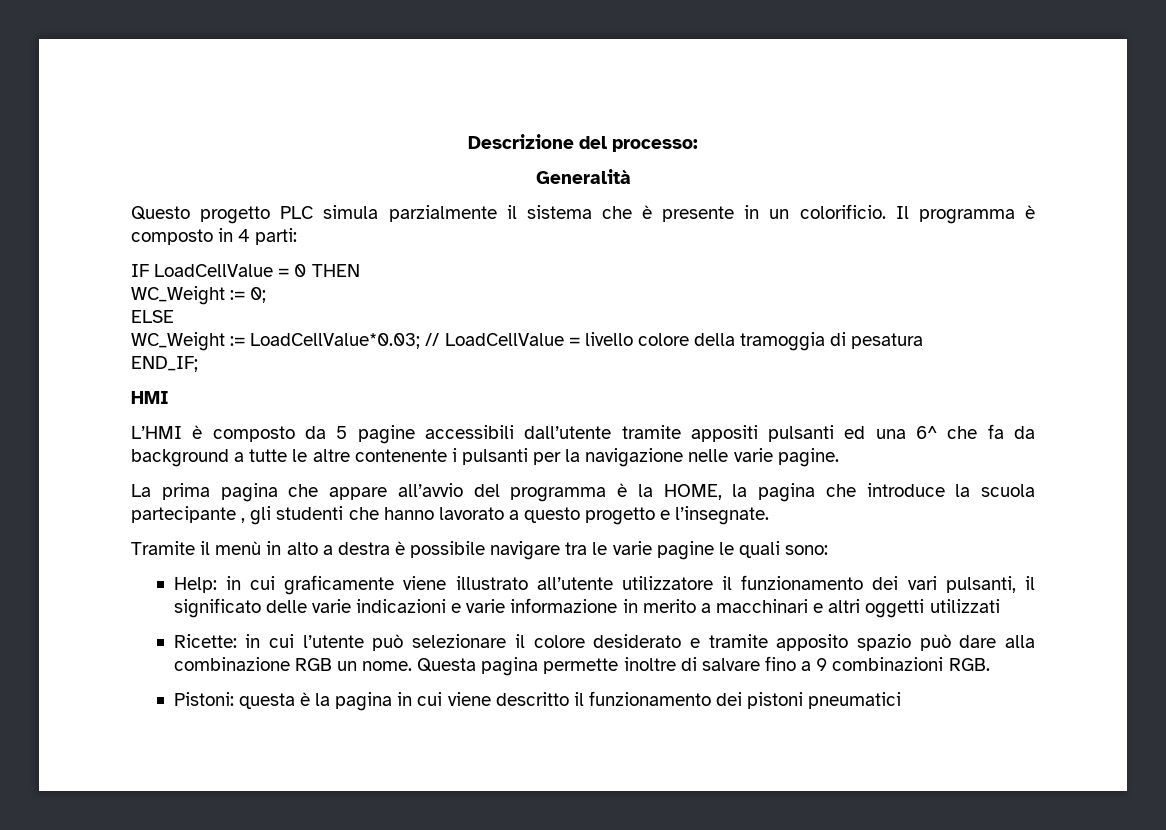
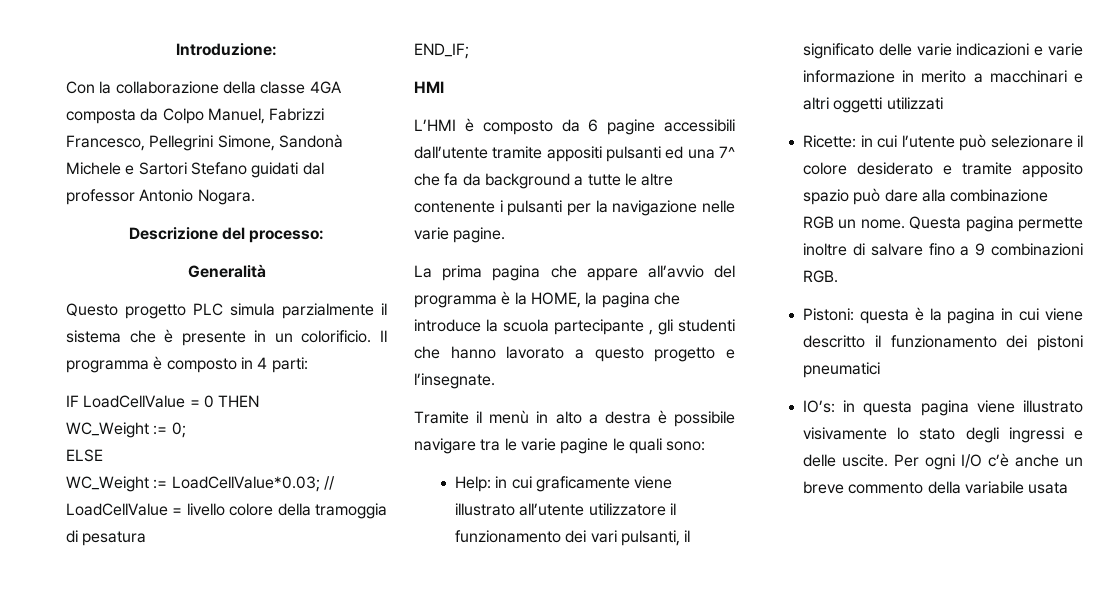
(467, 141) none -> [176,43,277,56] [66,81,342,94] [66,108,325,124] [66,134,343,151] [66,162,324,178] [66,189,255,205] Introduzione: // Con la collaborazione della classe 4GA composta da Colpo Manuel, Fabrizzi Francesco, Pellegrini Simone, Sandonà Michele e Sartori Stefano guidati dal professor Antonio Nogara. //
[336,426,348,439] 5 -> [588,119,599,132] 6
[916,426,938,439] 6^ -> [719,146,735,158] 7^
(902, 700) none -> [803,400,1083,416] [803,427,1083,443] [803,453,1083,470] [803,481,1069,494] // IO’s: in questa pagina viene illustrato visivamente lo stato degli ingressi e delle uscite. Per ogni I/O c’è anche un breve commento della variabile usata

